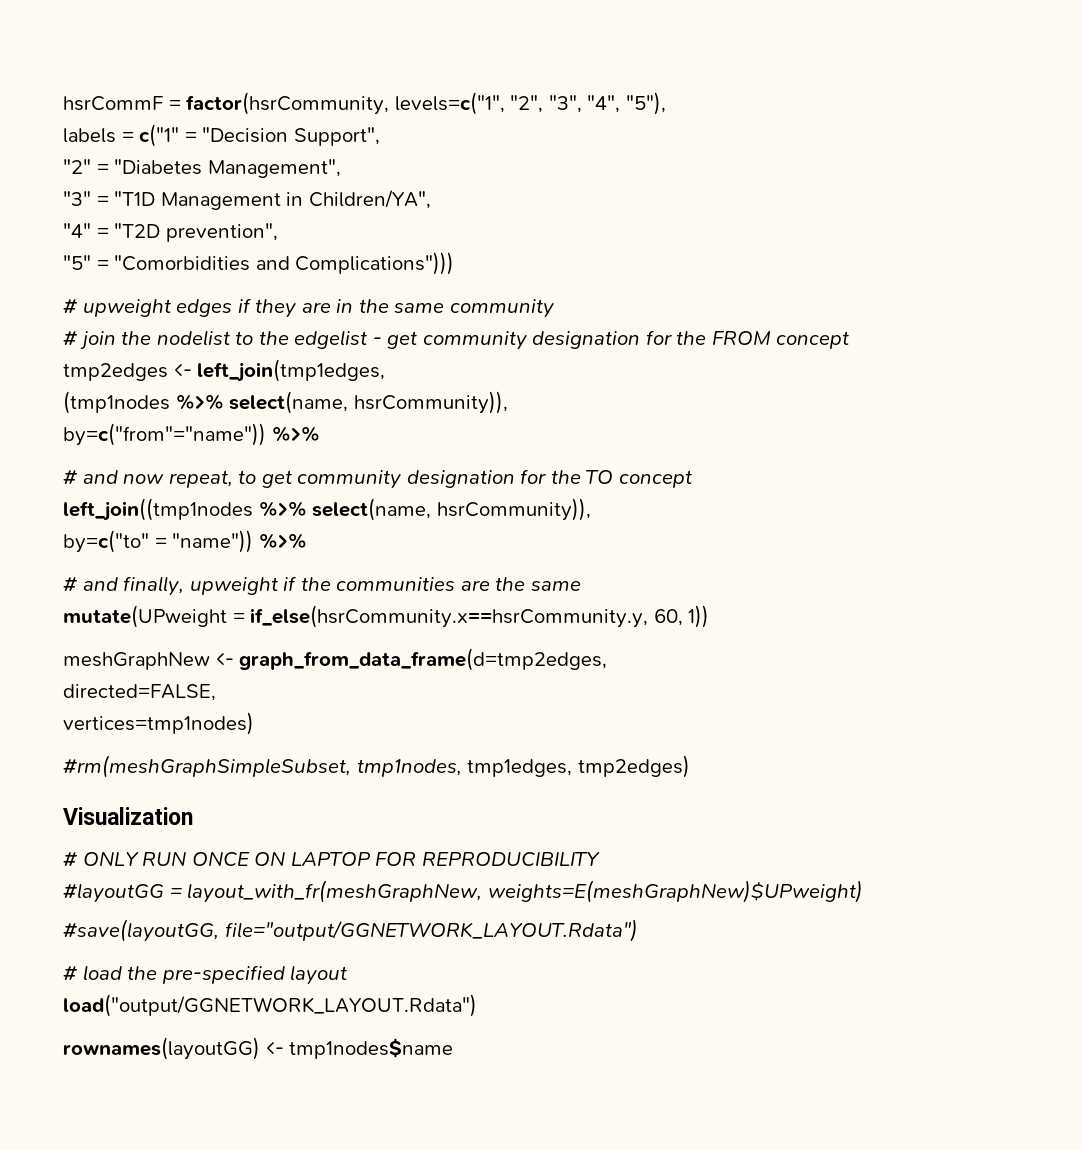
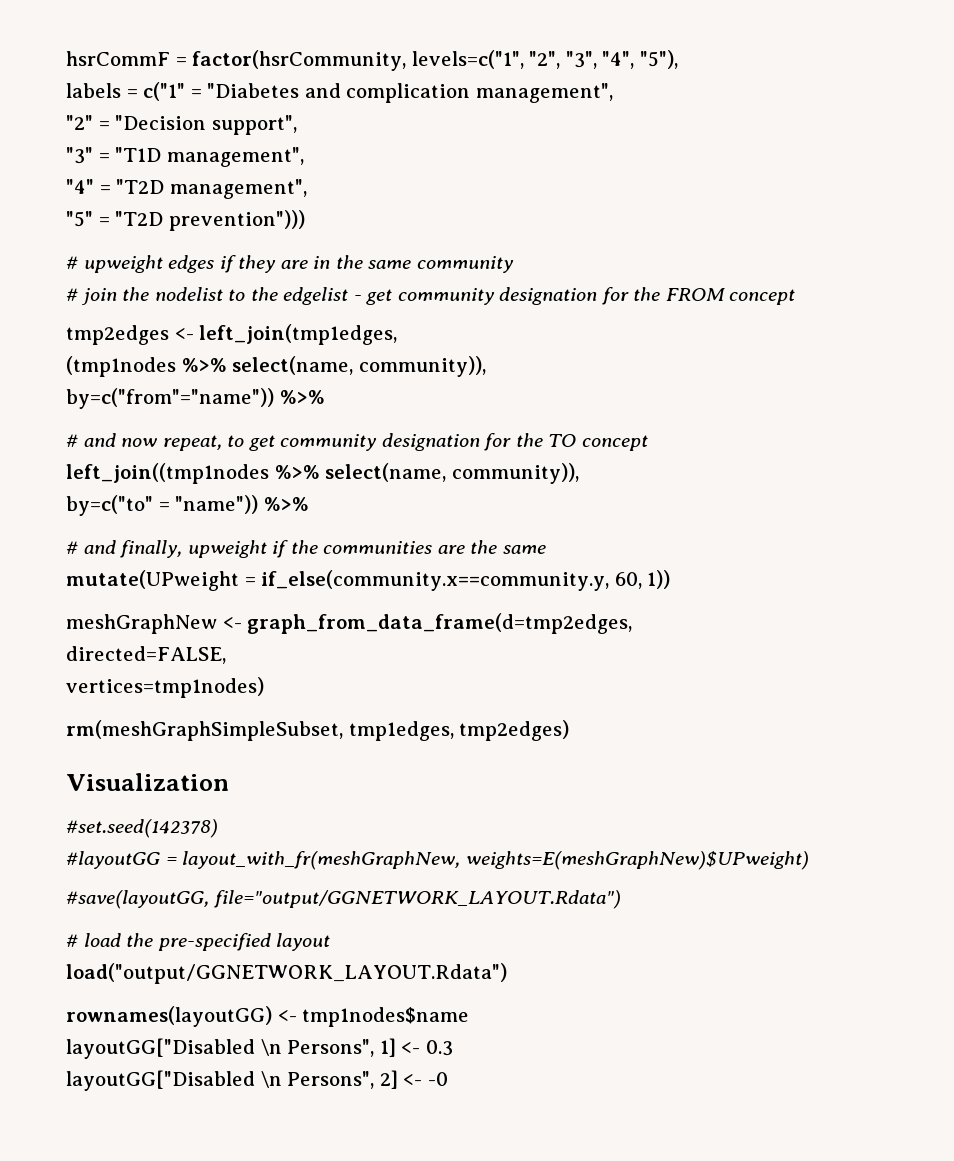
[202,127,380,146] "Decision Support", -> [207,83,613,103] "Diabetes and complication management",
[114,159,341,178] "Diabetes Management", -> [115,115,297,135] "Decision support",
[160,190,431,210] Management in Children/YA", -> [166,147,304,167] management",
[165,223,278,242] prevention", -> [169,179,307,199] management",
[114,252,455,275] "Comorbidities and Complications"))) -> [115,210,305,231] "T2D prevention")))
[353,391,508,414] hsrCommunity)), -> [358,356,486,377] community)),
[436,498,591,521] hsrCommunity)), -> [451,463,579,484] community)),
[250,605,649,628] if_else(hsrCommunity.x==hsrCommunity.y, -> [261,570,610,591] if_else(community.x==community.y,
[63,755,462,778] #rm(meshGraphSimpleSubset, tmp1nodes, -> [66,720,343,741] rm(meshGraphSimpleSubset,
[63,851,600,867] # ONLY RUN ONCE ON LAPTOP FOR REPRODUCIBILITY -> [66,819,218,838] #set.seed(142378)
(454, 1048) none -> [66,1038,453,1059] [66,1070,448,1091] // layoutGG["Disabled \n Persons", 1] <- 0.3 // layoutGG["Disabled \n Persons", 2] <- -0

